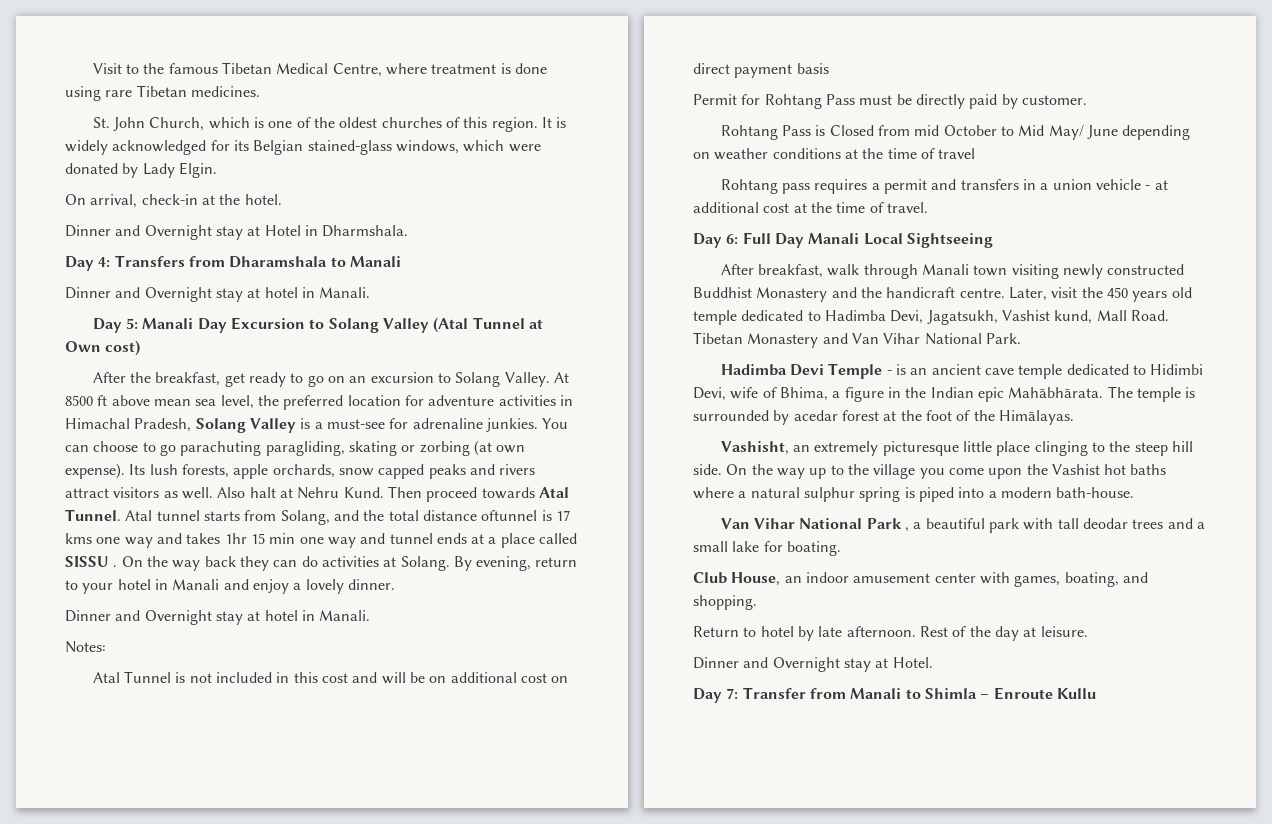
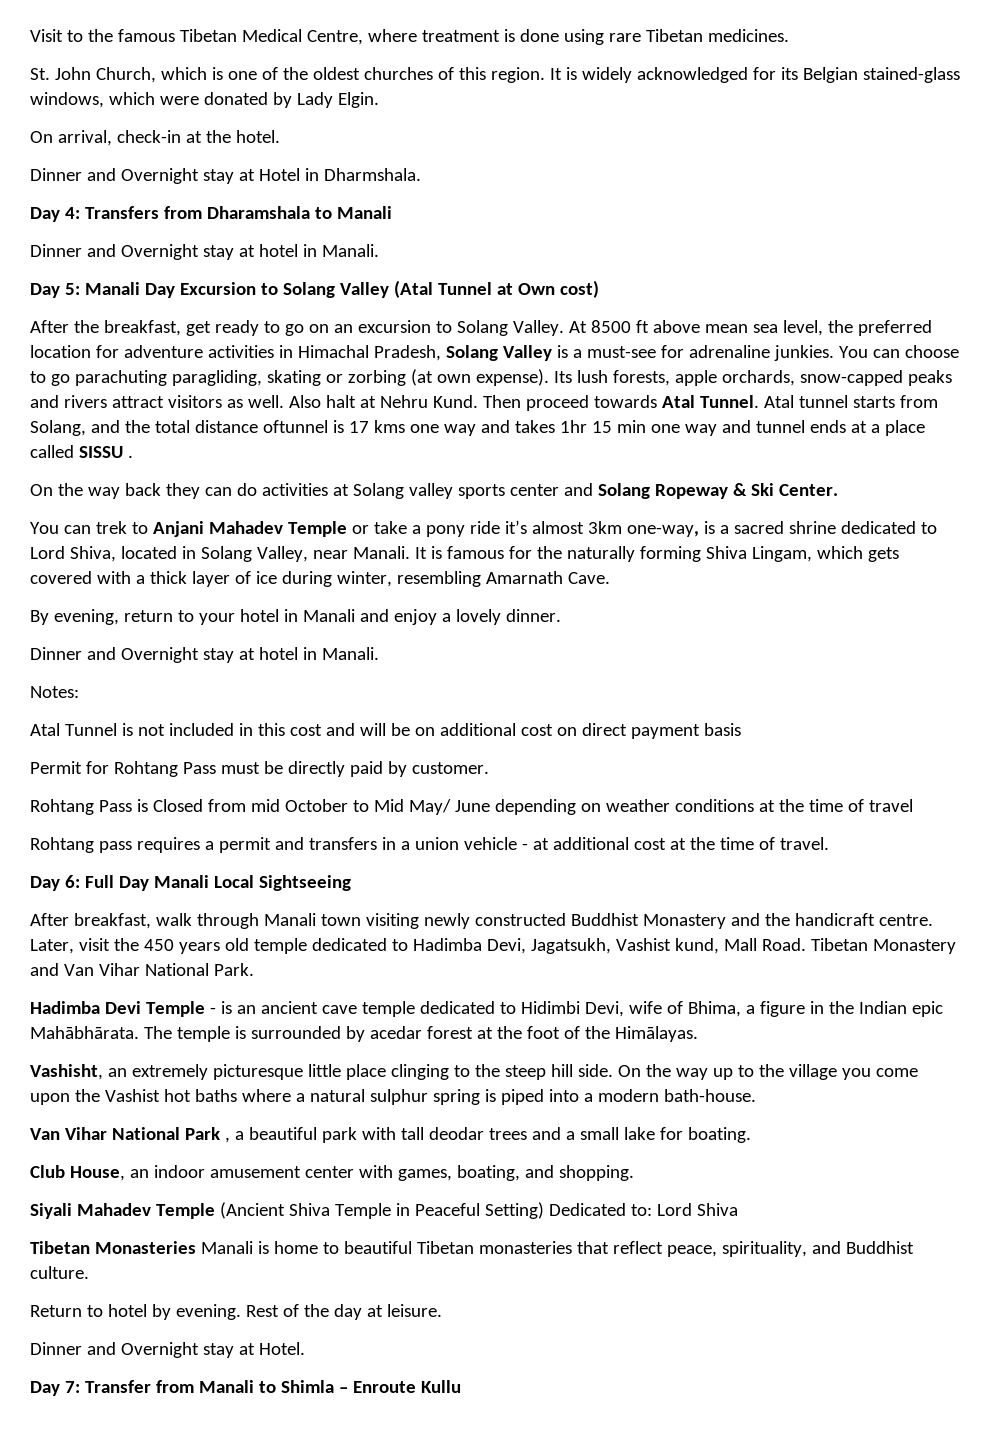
[338,464,425,479] snow capped -> [799,370,903,386] snow-capped
(118, 566) none -> (133, 456) //
[400,556,450,571] Solang. -> [352,483,838,499] [30,520,937,537] [30,546,899,562] [30,571,610,587] Solang valley sports center and Solang Ropeway & Ski Center. // You can trek to Anjani Mahadev Temple or take a pony ride it’s almost 3km one-way, is a sacred shrine dedicated to Lord Shiva, located in Solang Valley, near Manali. It is famous for the naturally forming Shiva Lingam, which gets covered with a thick layer of ice during winter, resembling Amarnath Cave. //
(757, 602) none -> [30,1202,738,1219] [30,1241,914,1257] [30,1266,89,1279] // Siyali Mahadev Temple (Ancient Shiva Temple in Peaceful Setting) Dedicated to: Lord Shiva // Tibetan Monasteries Manali is home to beautiful Tibetan monasteries that reflect peace, spirituality, and Buddhist culture.
[818,626,916,637] late afternoon. -> [175,1304,241,1320] evening.

